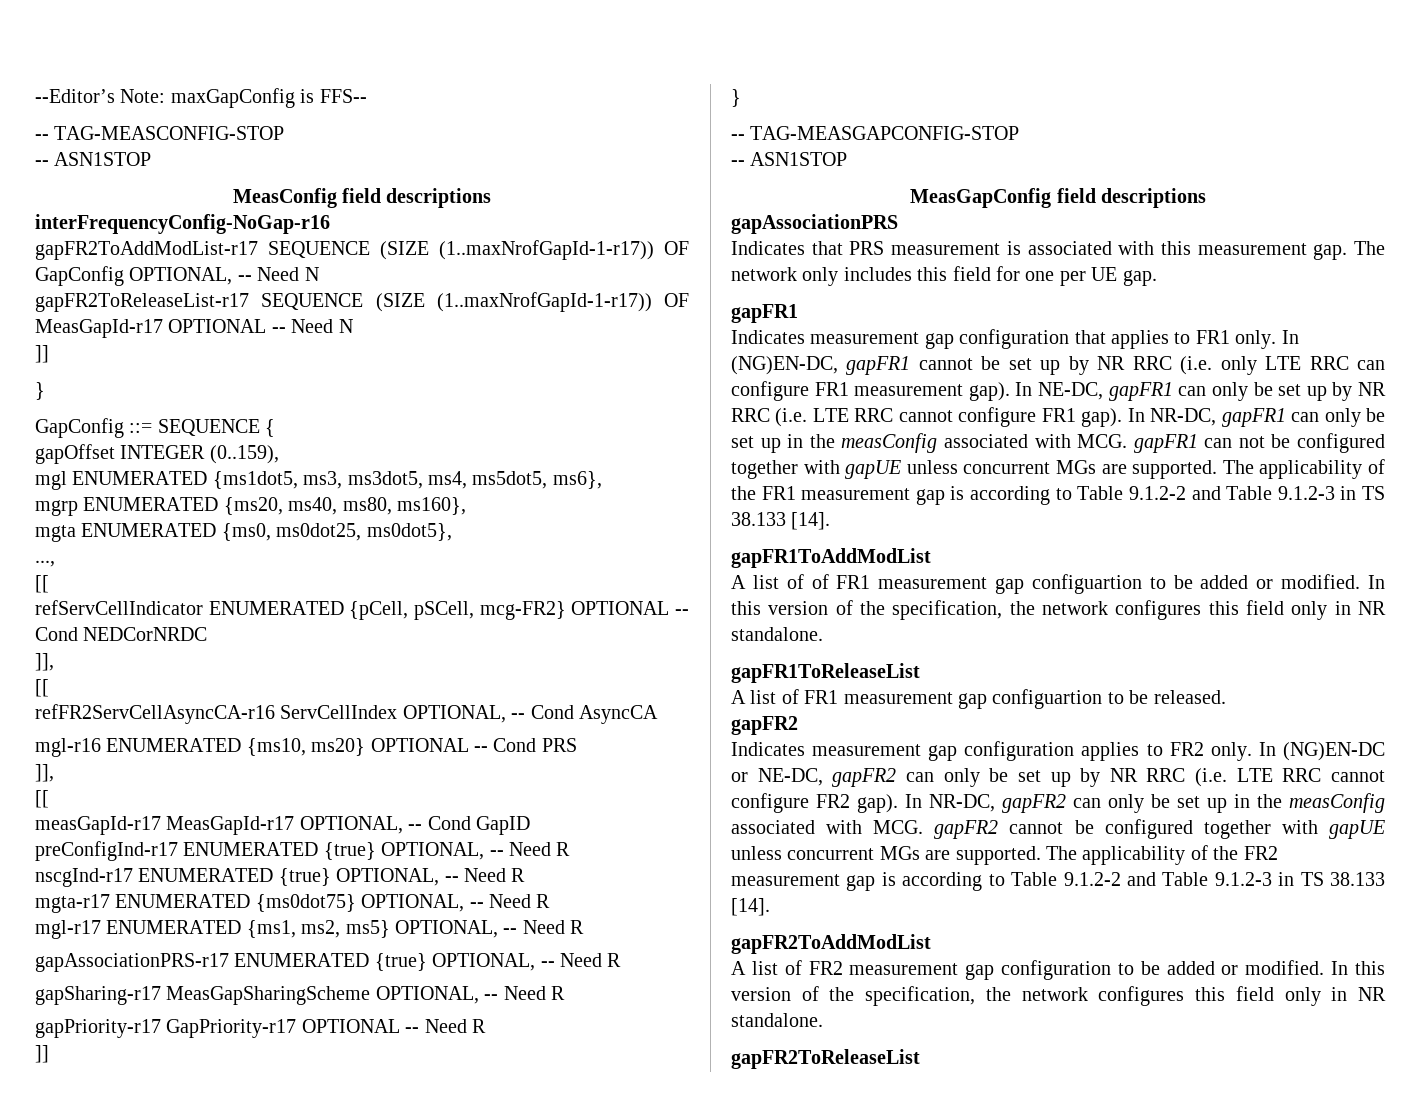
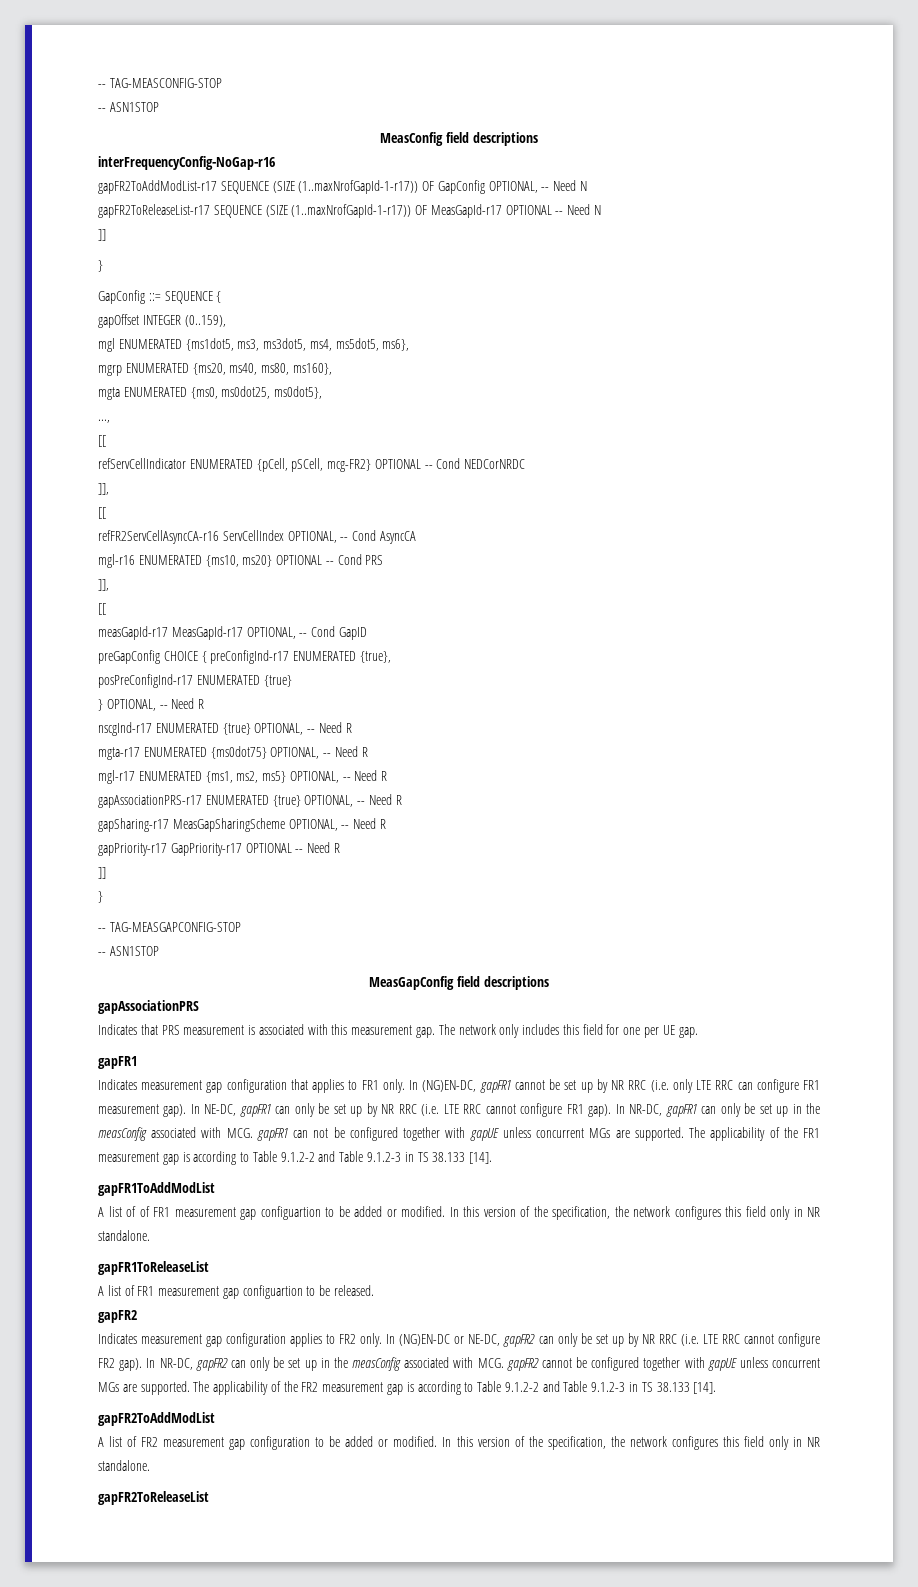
[35,88,367,108] --Editor’s Note: maxGapConfig is FFS-- // -> (98, 86) none
[35,841,376,861] preConfigInd-r17 ENUMERATED {true} -> [98,650,391,664] [98,674,292,688] [98,699,103,711] preGapConfig CHOICE { preConfigInd-r17 ENUMERATED {true}, // posPreConfigInd-r17 ENUMERATED {true} // }

